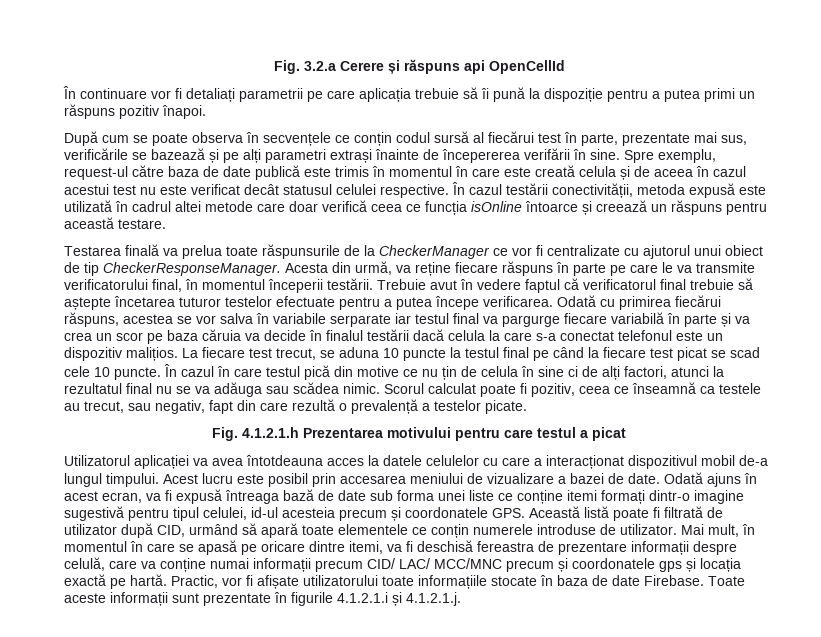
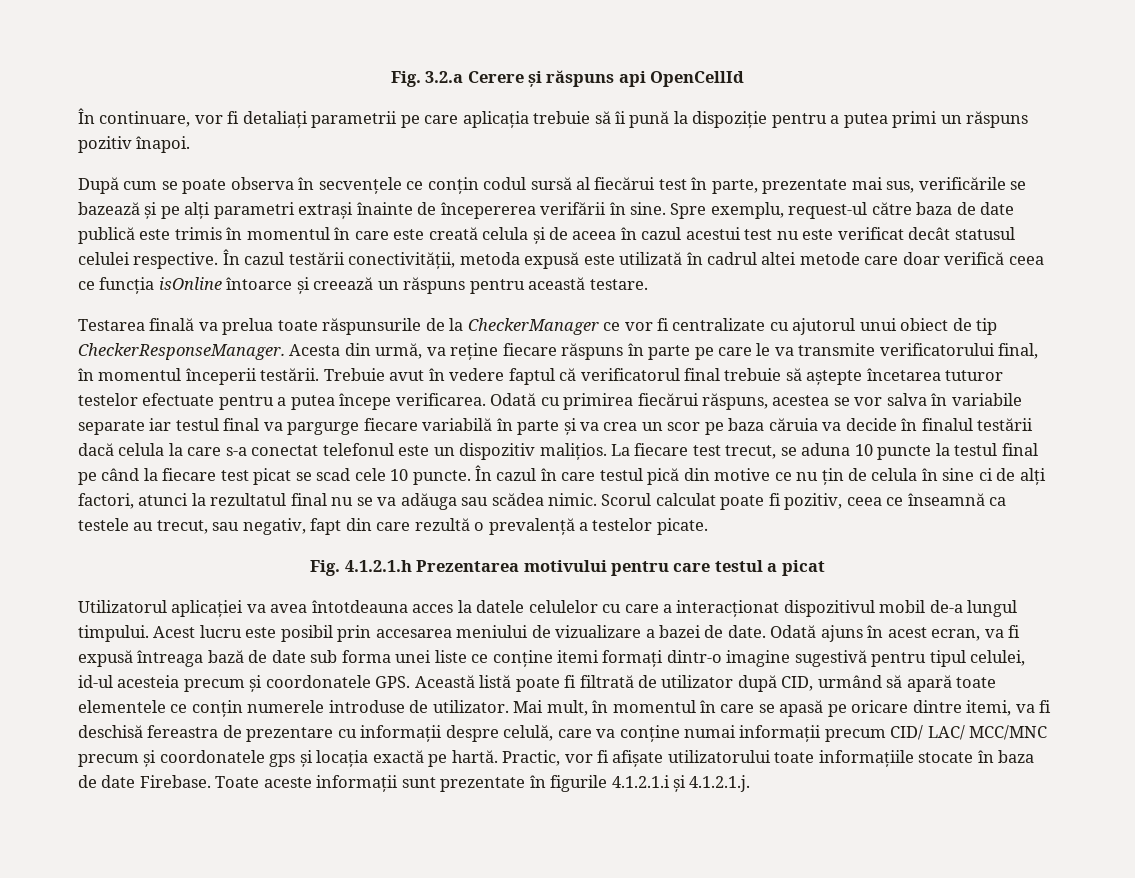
[80,88,147,99] continuare -> [99,111,191,127] continuare,
[330,314,391,327] serparate -> [78,420,145,435] separate
(627, 548) none -> [337,729,357,738] cu

